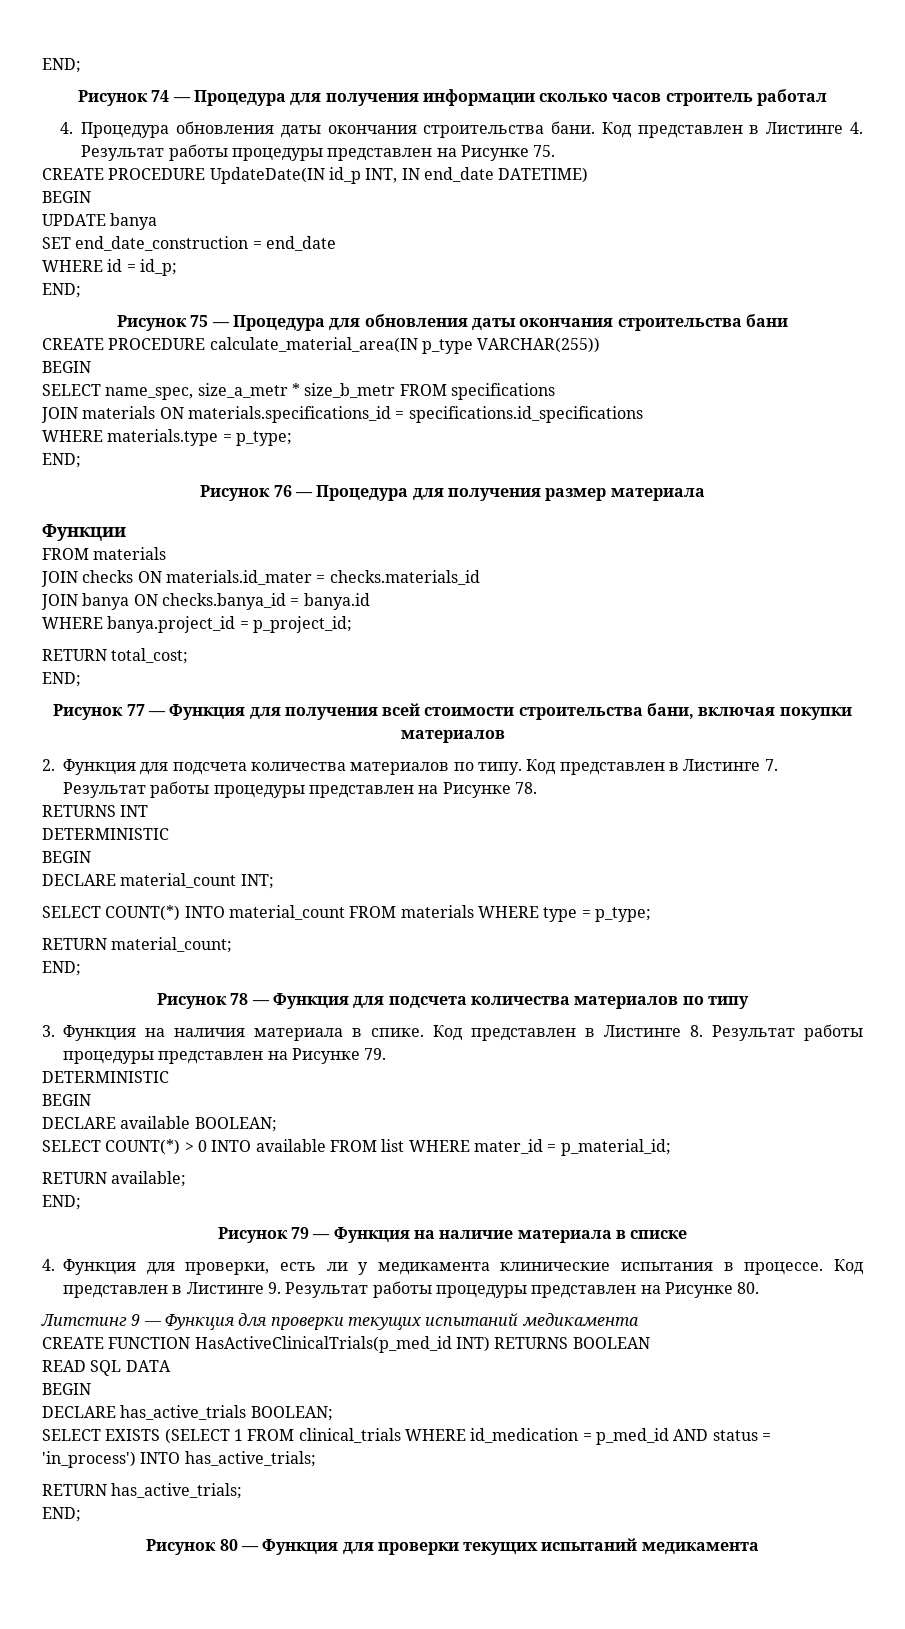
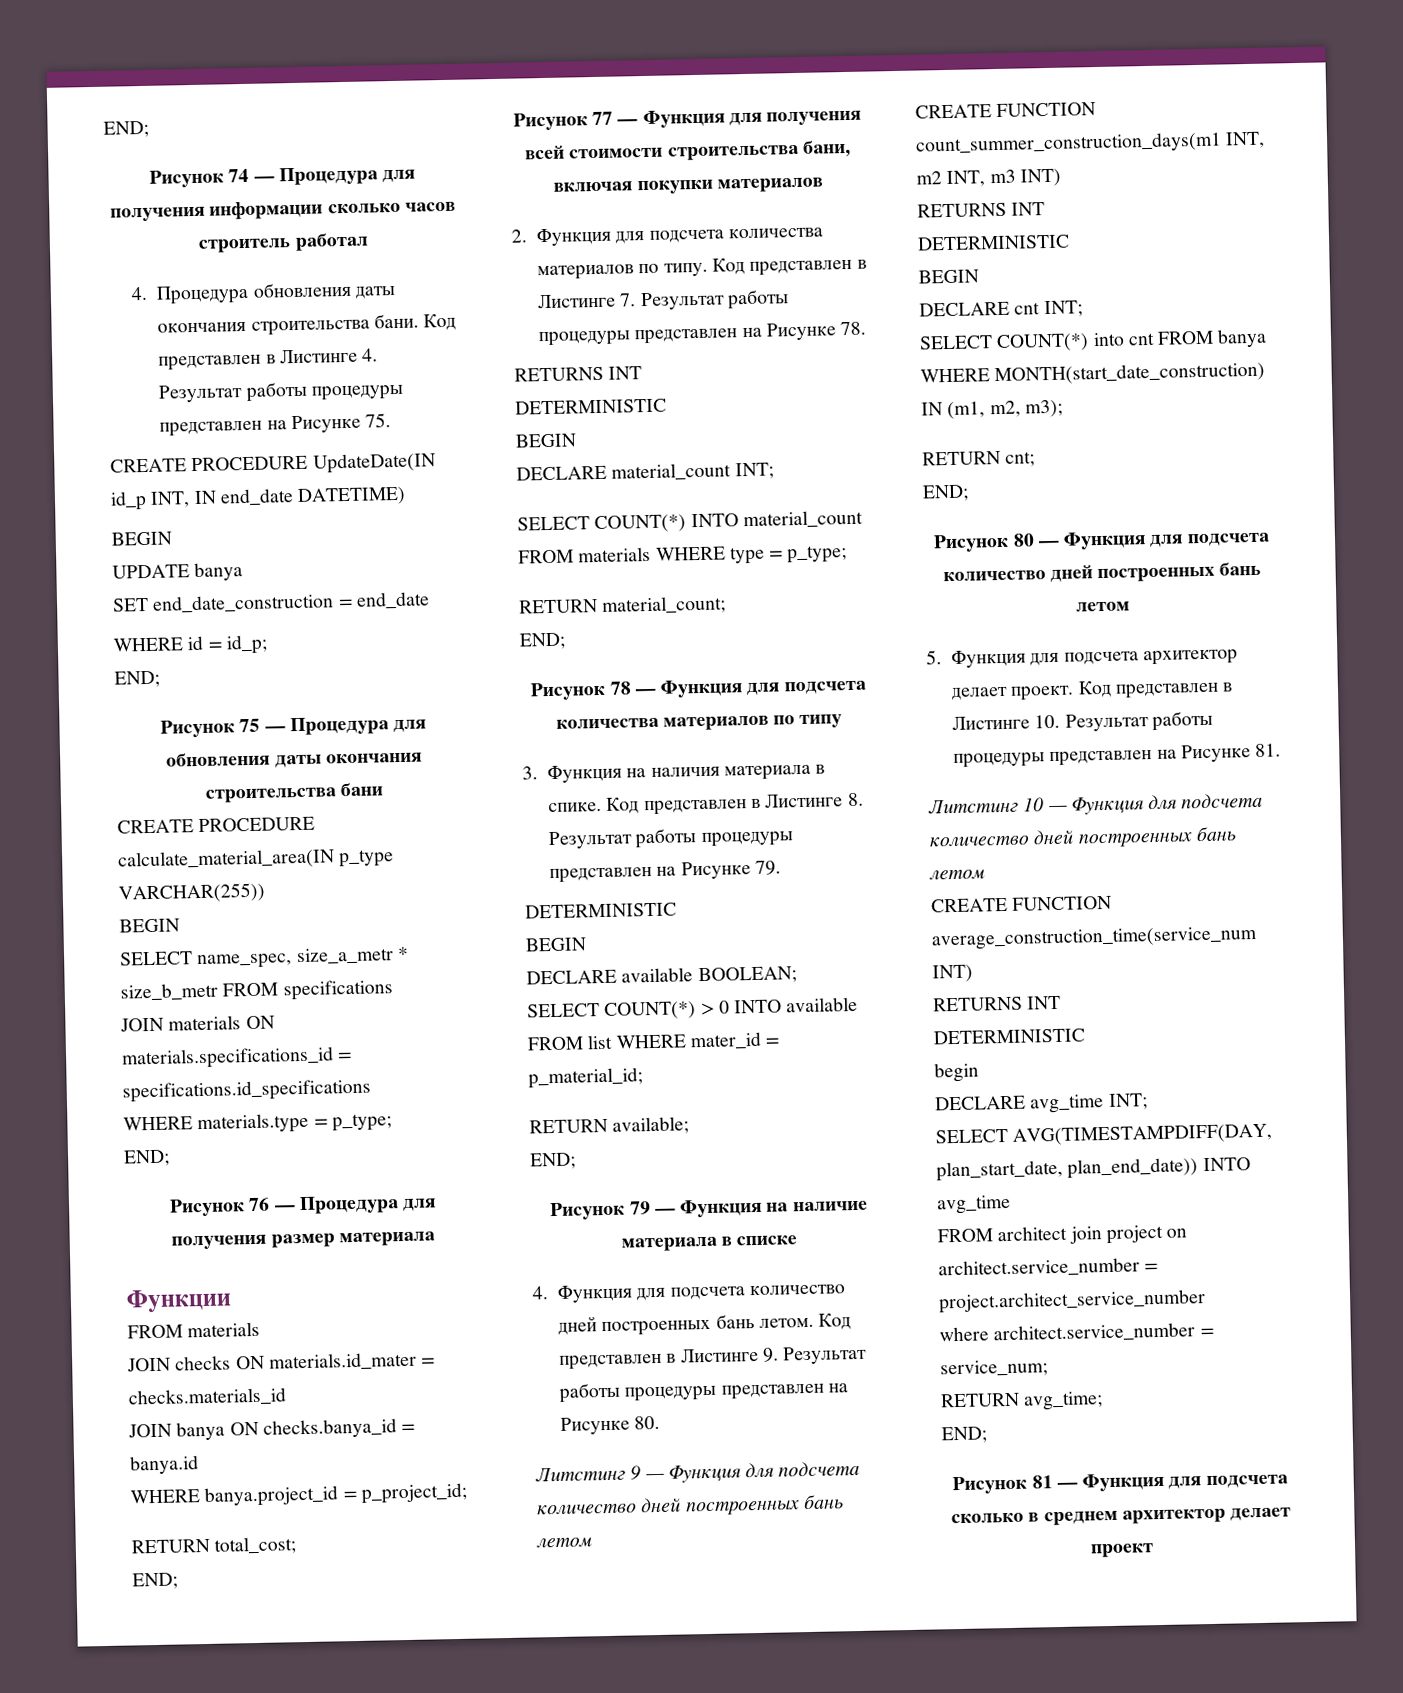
[185,1262,824,1275] проверки, есть ли у медикамента клинические испытания в процессе. -> [669,1284,845,1300] [558,1314,814,1337] подсчета количество дней построенных бань летом.
[270,1313,639,1330] [42,1336,650,1353] [42,1360,171,1376] [42,1383,91,1395] [42,1405,333,1421] [42,1428,771,1445] [42,1451,316,1468] [42,1483,243,1499] проверки текущих испытаний медикамента // CREATE FUNCTION HasActiveClinicalTrials(p_med_id INT) RETURNS BOOLEAN // READ SQL DATA // BEGIN // DECLARE has_active_trials BOOLEAN; // SELECT EXISTS (SELECT 1 FROM clinical_trials WHERE id_medication = p_med_id AND status = 'in_process') INTO has_active_trials; // RETURN has_active_trials; -> [778,1460,861,1477] [537,1494,844,1516] [536,1537,592,1548] [915,101,1097,119] [915,131,1266,156] [916,168,1061,187] [917,202,1046,218] [917,234,1070,251] [918,269,979,284] [919,300,1083,318] [919,328,1268,353] [920,361,1266,386] [921,399,1063,420] [922,450,1036,467] подсчета количество дней построенных бань летом // CREATE FUNCTION count_summer_construction_days(m1 INT, m2 INT, m3 INT) // RETURNS INT // DETERMINISTIC // BEGIN // DECLARE cnt INT; // SELECT COUNT(*) into cnt FROM banya WHERE MONTH(start_date_construction) IN (m1, m2, m3); // RETURN cnt;
[377,1538,759,1555] проверки текущих испытаний медикамента -> [1186,532,1270,547] [942,561,1262,583] [1076,601,1130,612] [926,649,1238,668] [951,680,1234,701] [952,710,1213,732] [953,743,1282,768] [928,792,1264,815] [929,826,1236,848] [929,869,985,880] [931,895,1113,913] [931,925,1258,951] [932,964,973,983] [933,995,1062,1012] [933,1028,1085,1045] [934,1062,979,1083] [935,1093,1148,1114] [935,1123,1273,1146] [936,1157,1251,1182] [937,1194,1011,1215] [937,1224,1188,1245] [938,1257,1159,1278] [938,1289,1206,1314] [939,1322,1214,1343] [940,1359,1048,1378] [940,1391,1104,1411] [941,1426,987,1444] [952,1472,1288,1495] [950,1507,1292,1526] [1089,1543,1154,1558] подсчета количество дней построенных бань летом // 5. Функция для подсчета архитектор делает проект. Код представлен в Листинге 10. Результат работы процедуры представлен на Рисунке 81. // Литстинг 10 — Функция для подсчета количество дней построенных бань летом // CREATE FUNCTION average_construction_time(service_num INT) // RETURNS INT // DETERMINISTIC // begin // DECLARE avg_time INT; // SELECT AVG(TIMESTAMPDIFF(DAY, plan_start_date, plan_end_date)) INTO avg_time // FROM architect join project on architect.service_number = project.architect_service_number // where architect.service_number = service_num; // RETURN avg_time; // END; // Рисунок 81 — Функция для подсчета сколько в среднем архитектор делает проект

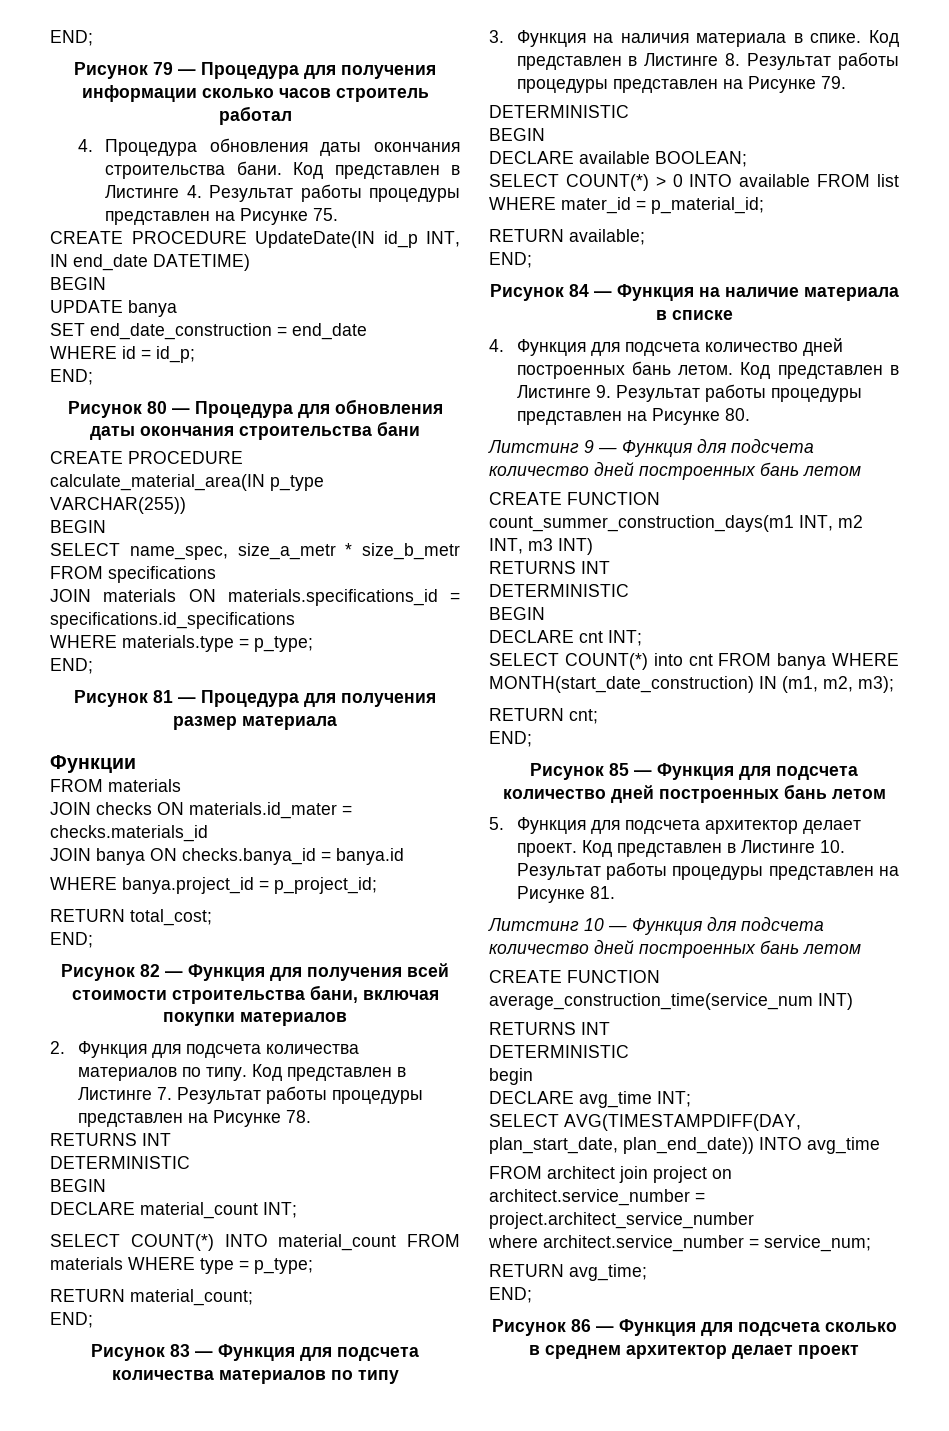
[103,120,149,138] [148,168,250,188] END; // Рисунок 74 -> [50,30,93,46] [74,62,173,79] END; // Рисунок 79
[239,718,261,733] 75 -> [146,401,167,414] 80
[248,1197,271,1212] 76 -> [153,690,173,703] 81
[592,111,614,126] 77 -> [140,964,160,977] 82
[609,681,631,695] 78 -> [170,1344,190,1357] 83
[629,1201,651,1215] 79 -> [568,284,589,297] 84
[1012,533,1035,547] 80 -> [609,763,629,776] 85
[1031,1475,1053,1489] 81 -> [570,1319,591,1332] 86

